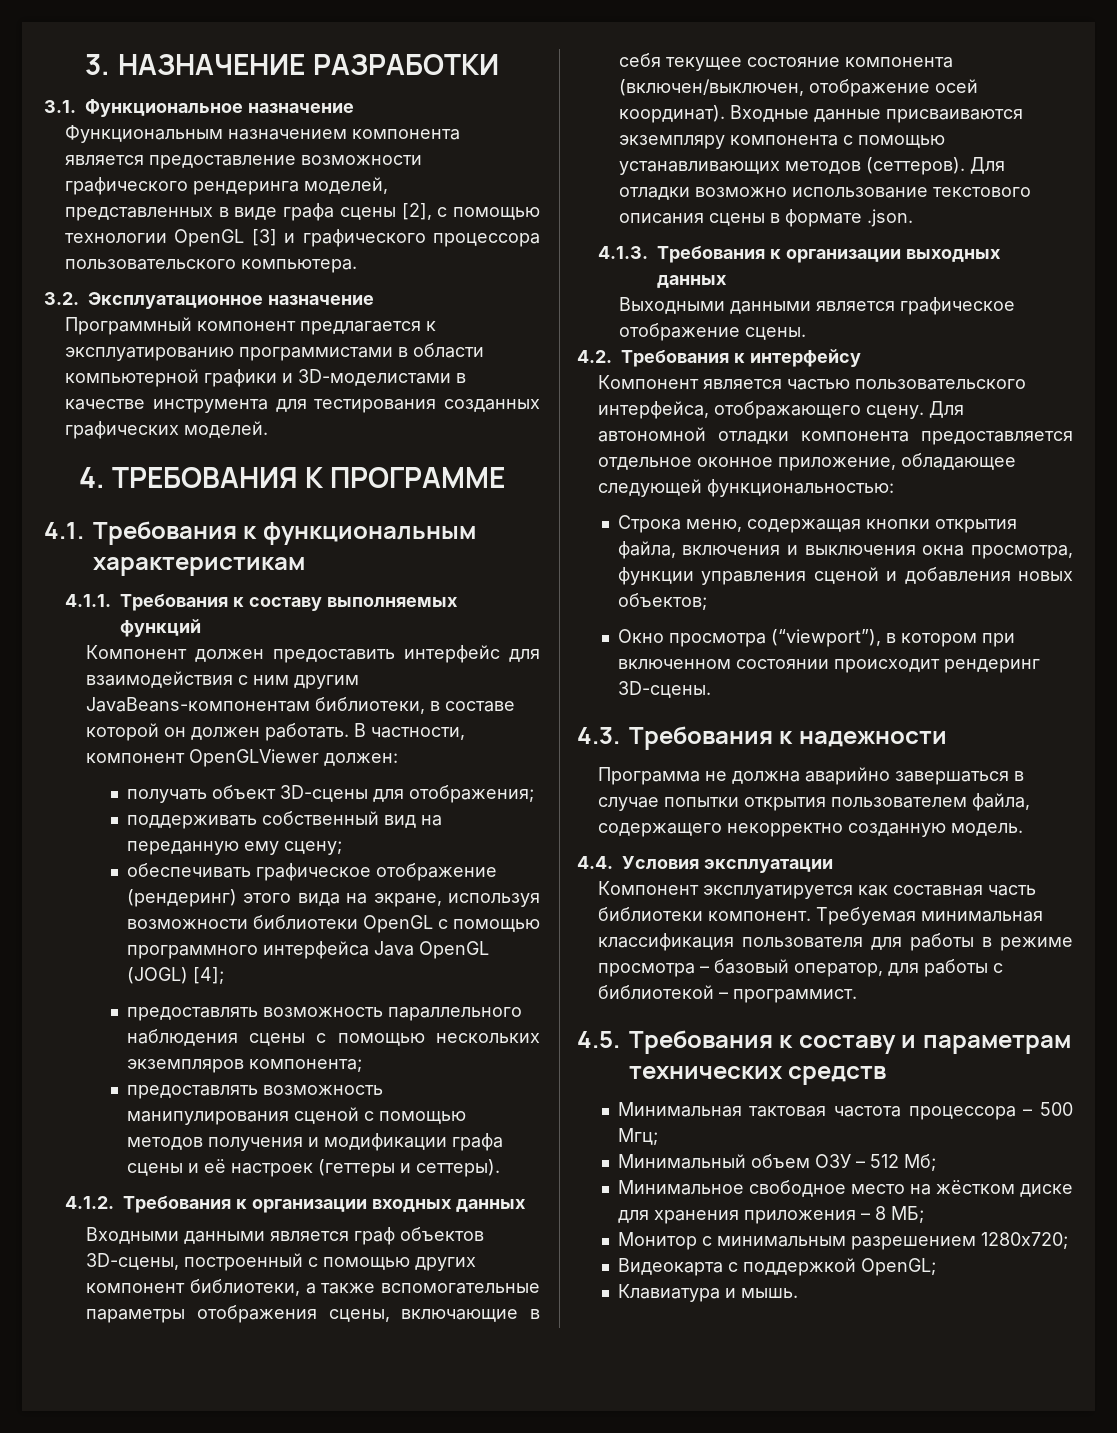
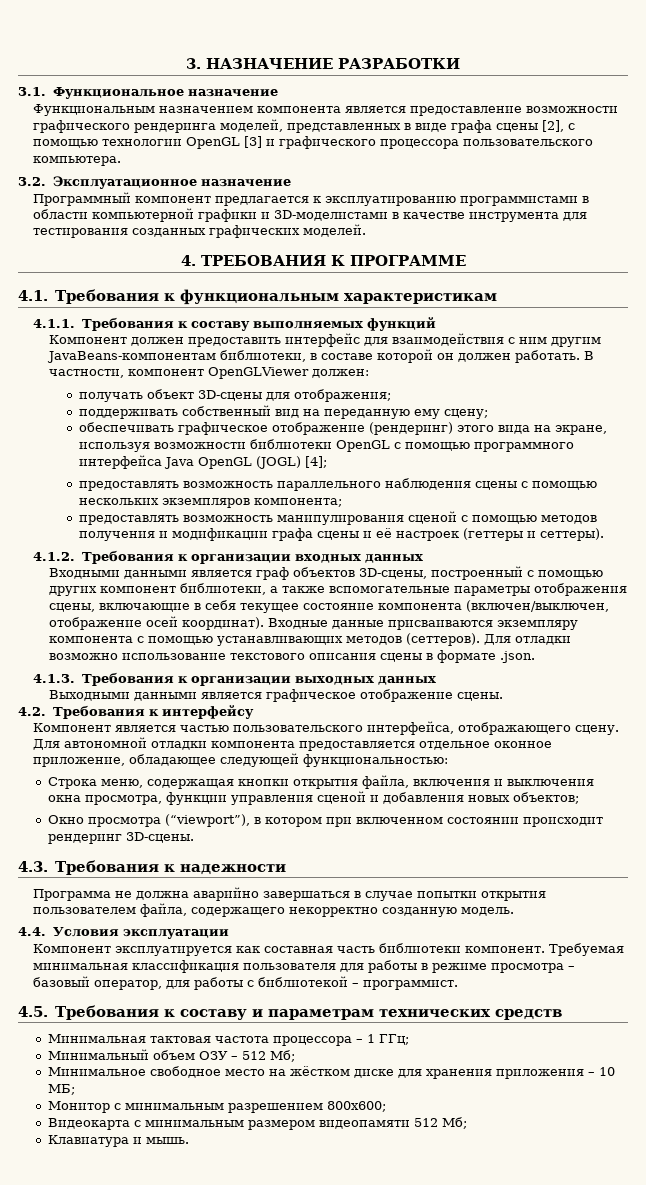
[1040,1102,1073,1116] [617,1128,658,1145] 500 Мгц; -> [366,1034,409,1045] 1 ГГц;
[874,1206,886,1220] 8 -> [598,1067,615,1076] 10
[980,1232,1068,1249] 1280х720; -> [326,1101,386,1112] 800х600;
[742,1258,936,1276] поддержкой OpenGL; -> [144,1117,467,1130] минимальным размером видеопамяти 512 Мб;

